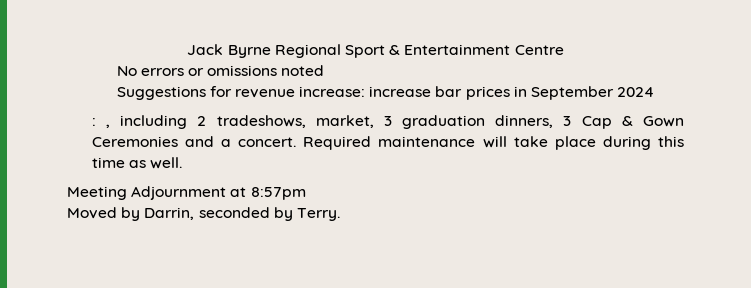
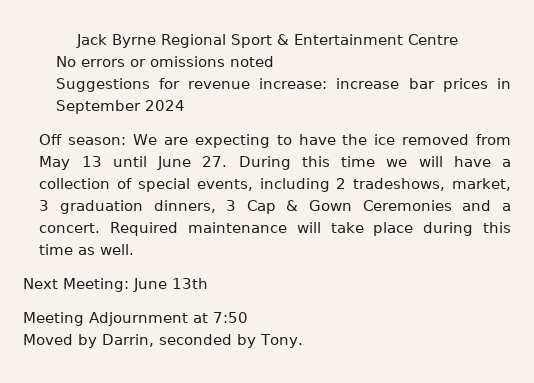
[91,118,110,128] : , -> [39,134,511,148] [39,156,511,170] [39,178,253,192] Off season: We are expecting to have the ice removed from May 13 until June 27. During this time we will have a collection of special events,
(183, 163) none -> [23,278,208,292] // Next Meeting: June 13th
[250,187,306,200] 8:57pm -> [213,312,248,323] 7:50
[296,208,340,221] Terry. -> [260,334,303,348] Tony.

